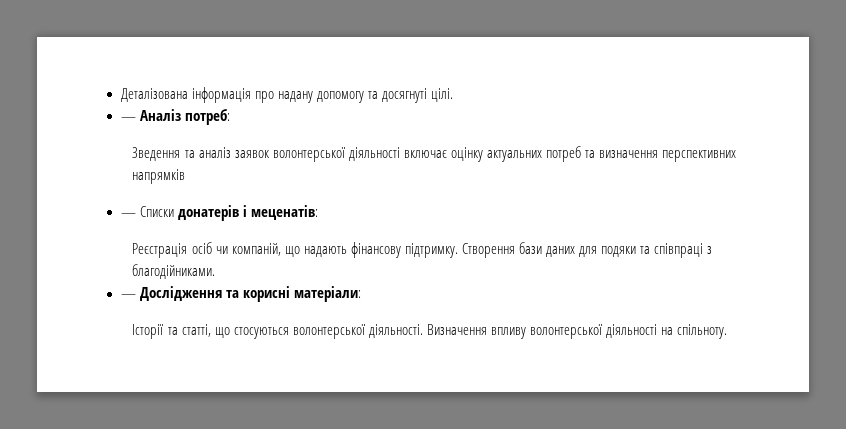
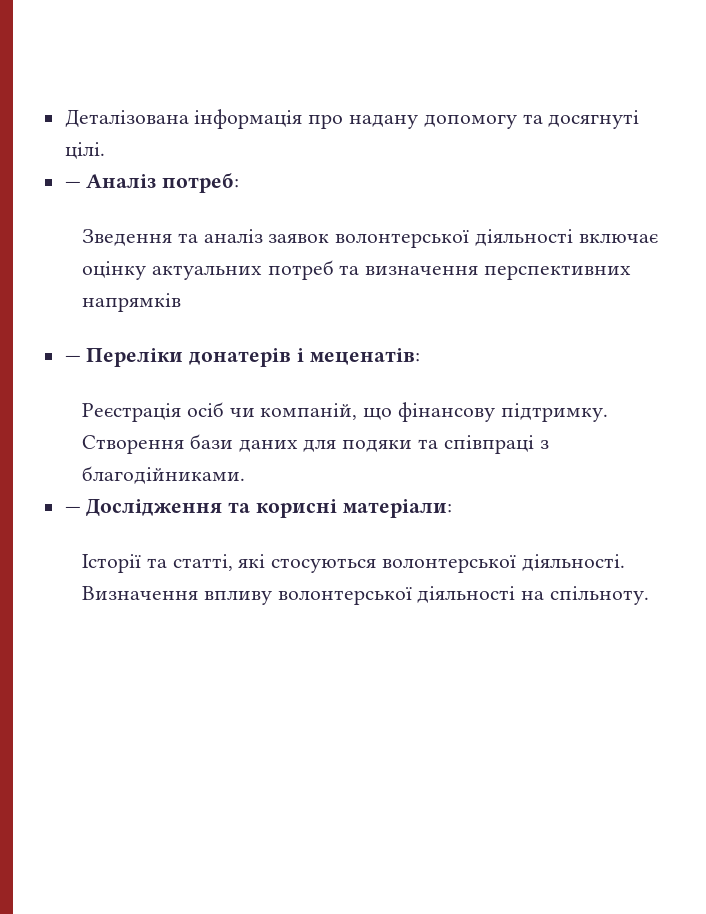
[139,206,174,217] Списки -> [86,348,184,367] Переліки
[303,246,347,257] надають -> (393, 414) none
[214,327,230,338] що -> [238,554,266,568] які

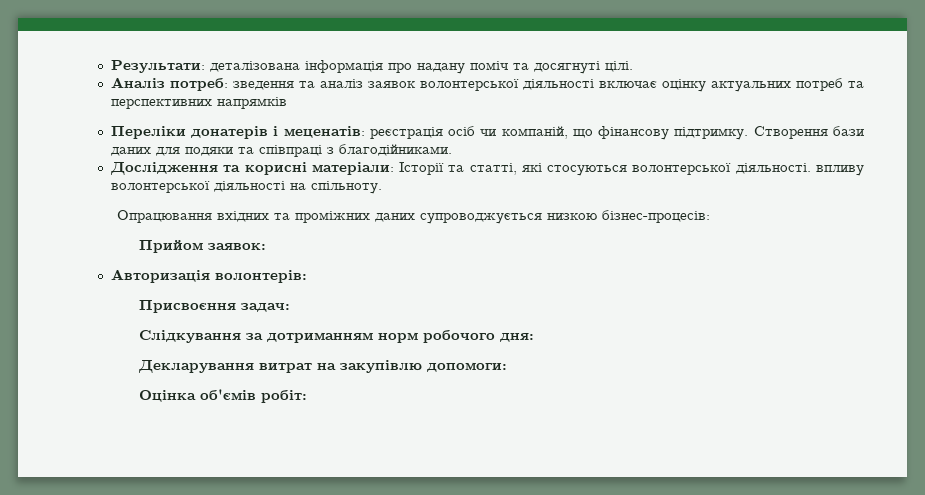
[64,109,189,128] Деталізована -> [110,60,300,73] Результати: деталізована
[423,114,517,129] допомогу -> [469,61,508,70] поміч
[64,181,81,188] — -> (633, 66) none
[82,229,173,246] // Зведення -> [232,81,294,90] зведення
[365,266,479,275] визначення -> (864, 84) none
[64,355,81,362] — -> (287, 103) none
[82,403,182,422] // Реєстрація -> [369,127,443,139] реєстрація
[64,506,81,513] — -> (452, 150) none
(452, 508) // -> (394, 168) none
[82,586,199,600] Визначення -> (811, 168) none
(650, 595) none -> [117,210,711,224] [139,240,267,253] [110,269,307,283] [139,300,291,313] [139,330,535,343] [138,360,508,373] [139,389,308,403] // Опрацювання вхідних та проміжних даних супроводжується низкою бізнес-процесів: // Прийом заявок: // Авторизація волонтерів: // Присвоєння задач: // Слідкування за дотриманням норм робочого дня: // Декларування витрат на закупівлю допомоги: // Оцінка об'ємів робіт:

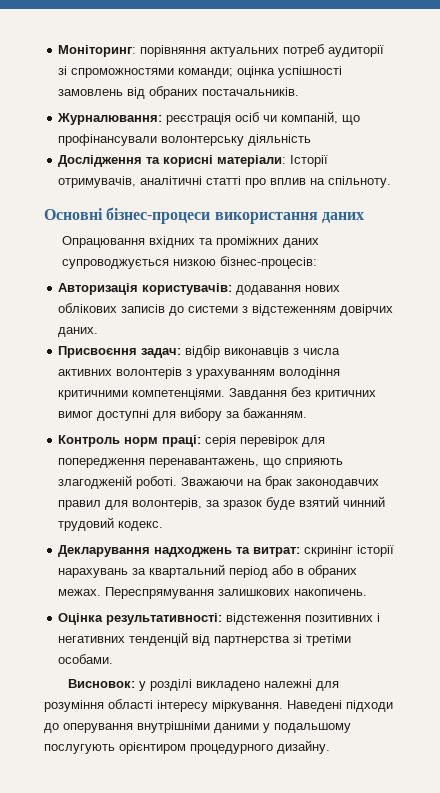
[110,60,633,74] [110,77,864,92] [110,97,287,109] [110,126,365,139] Результати: деталізована інформація про надану поміч та досягнуті цілі. // Аналіз потреб: зведення та аналіз заявок волонтерської діяльності включає оцінку актуальних потреб та перспективних напрямків // Переліки донатерів і меценатів: -> [58,44,385,57] [58,66,343,78] [58,86,300,99] [57,113,163,125] Моніторинг: порівняння актуальних потреб аудиторії зі спроможностями команди; оцінка успішності замовлень від обраних постачальників. // Журналювання:
[598,126,864,140] [110,144,452,157] фінансову підтримку. Створення бази даних для подяки та співпраці з благодійниками. -> [58,134,312,146] профінансували волонтерську діяльність
[448,163,864,176] [110,181,382,194] та статті, які стосуються волонтерської діяльності. впливу волонтерської діяльності на спільноту. -> [58,176,392,188] [44,207,364,224] отримувачів, аналітичні статті про вплив на спільноту. // Основні бізнес-процеси використання даних
[139,240,267,253] // Прийом заявок: -> (317, 262) none
[214,270,307,283] [139,300,291,313] [139,330,535,343] [138,360,508,373] [139,389,308,403] волонтерів: // Присвоєння задач: // Слідкування за дотриманням норм робочого дня: // Декларування витрат на закупівлю допомоги: // Оцінка об'ємів робіт: -> [142,283,341,295] [58,303,394,316] [58,327,99,337] [58,345,341,358] [58,367,341,379] [58,387,377,400] [58,408,308,421] [58,435,326,447] [58,458,344,468] [58,475,380,489] [58,496,386,510] [58,517,164,531] [58,545,395,557] [58,564,358,578] [58,587,368,599] [58,613,381,625] [58,632,352,646] [58,654,114,664] [68,679,340,691] [44,699,393,712] [44,721,351,733] [44,740,330,754] користувачів: додавання нових облікових записів до системи з відстеженням довірчих даних. // Присвоєння задач: відбір виконавців з числа активних волонтерів з урахуванням володіння критичними компетенціями. Завдання без критичних вимог доступні для вибору за бажанням. // Контроль норм праці: серія перевірок для попередження перенавантажень, що сприяють злагодженій роботі. Зважаючи на брак законодавчих правил для волонтерів, за зразок буде взятий чинний трудовий кодекс. // Декларування надходжень та витрат: скринінг історії нарахувань за квартальний період або в обраних межах. Переспрямування залишкових накопичень. // Оцінка результативності: відстеження позитивних і негативних тенденцій від партнерства зі третіми особами. // Висновок: у розділі викладено належні для розуміння області інтересу міркування. Наведені підходи до оперування внутрішніми даними у подальшому послугують орієнтиром процедурного дизайну.

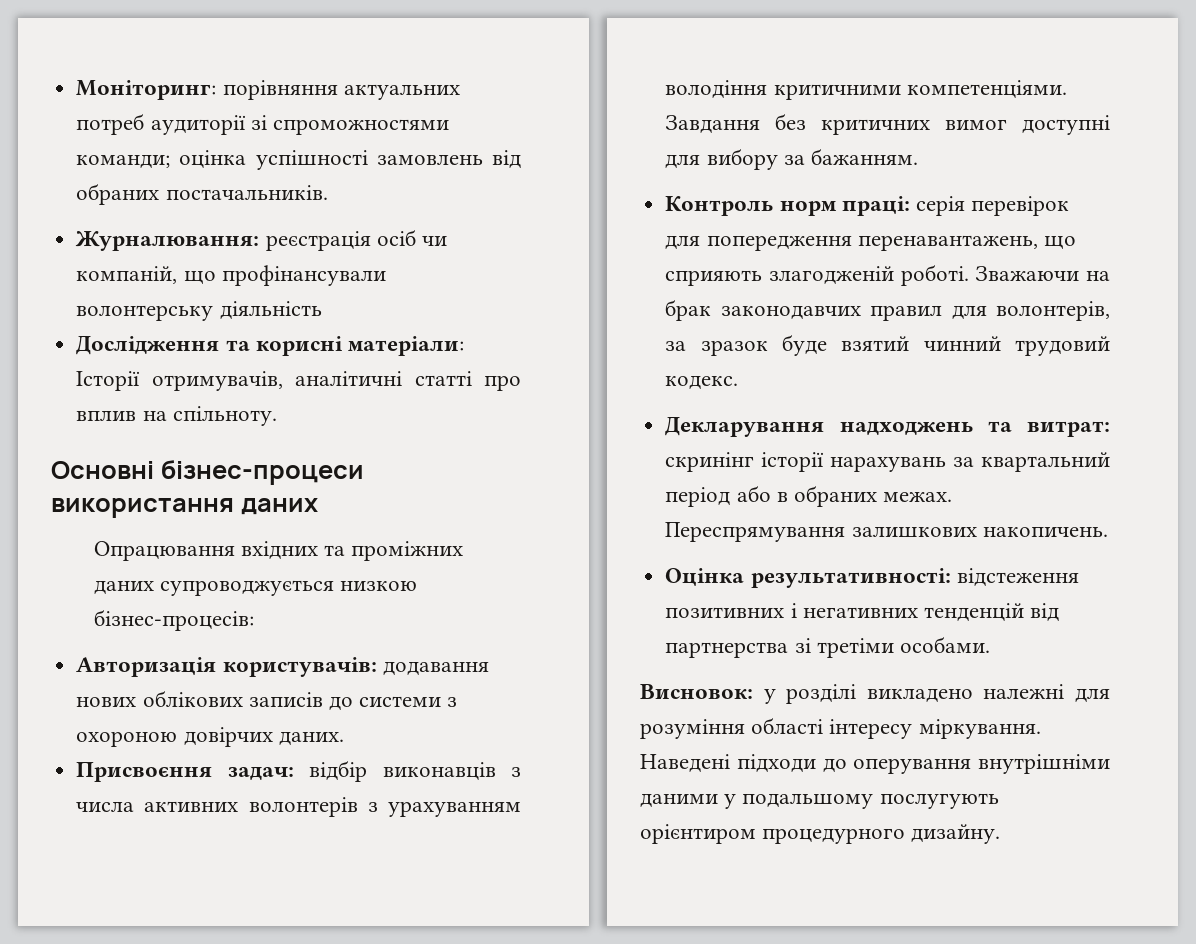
[252,304,337,316] відстеженням -> [76,731,178,747] охороною

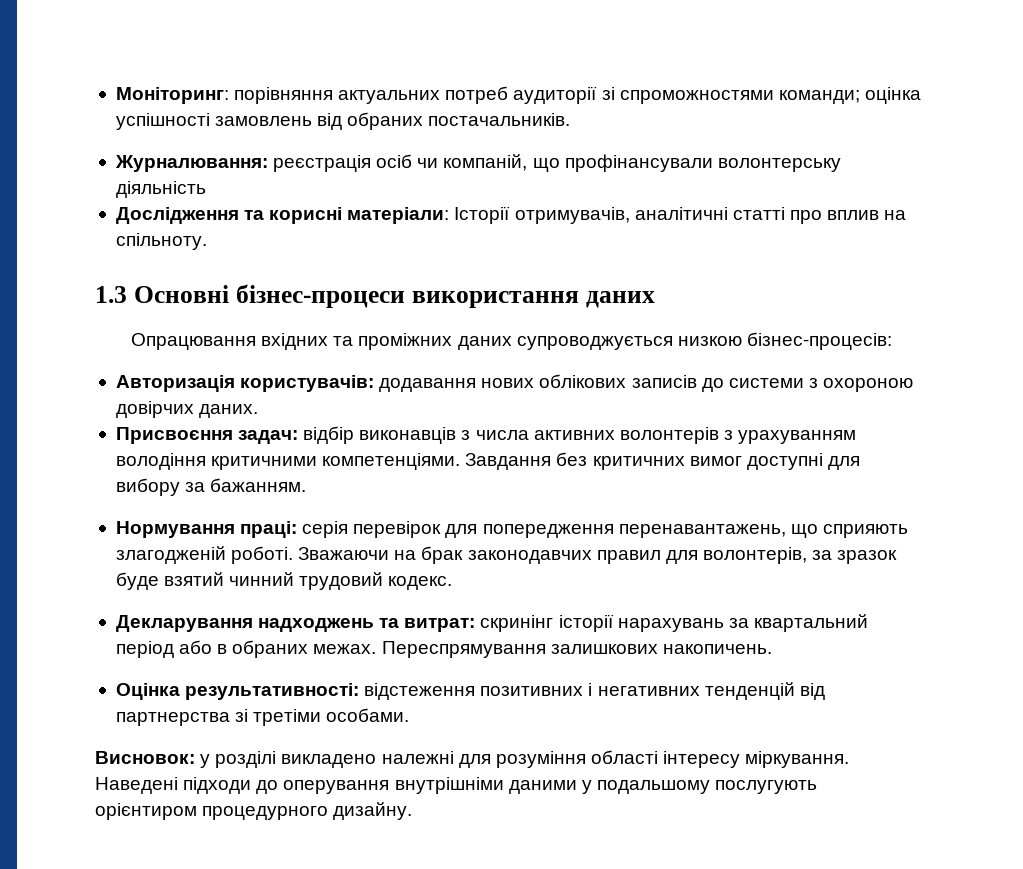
(277, 416) none -> [95,286,127,303] 1.3
[665,196,837,216] Контроль норм -> [115,521,235,538] Нормування

